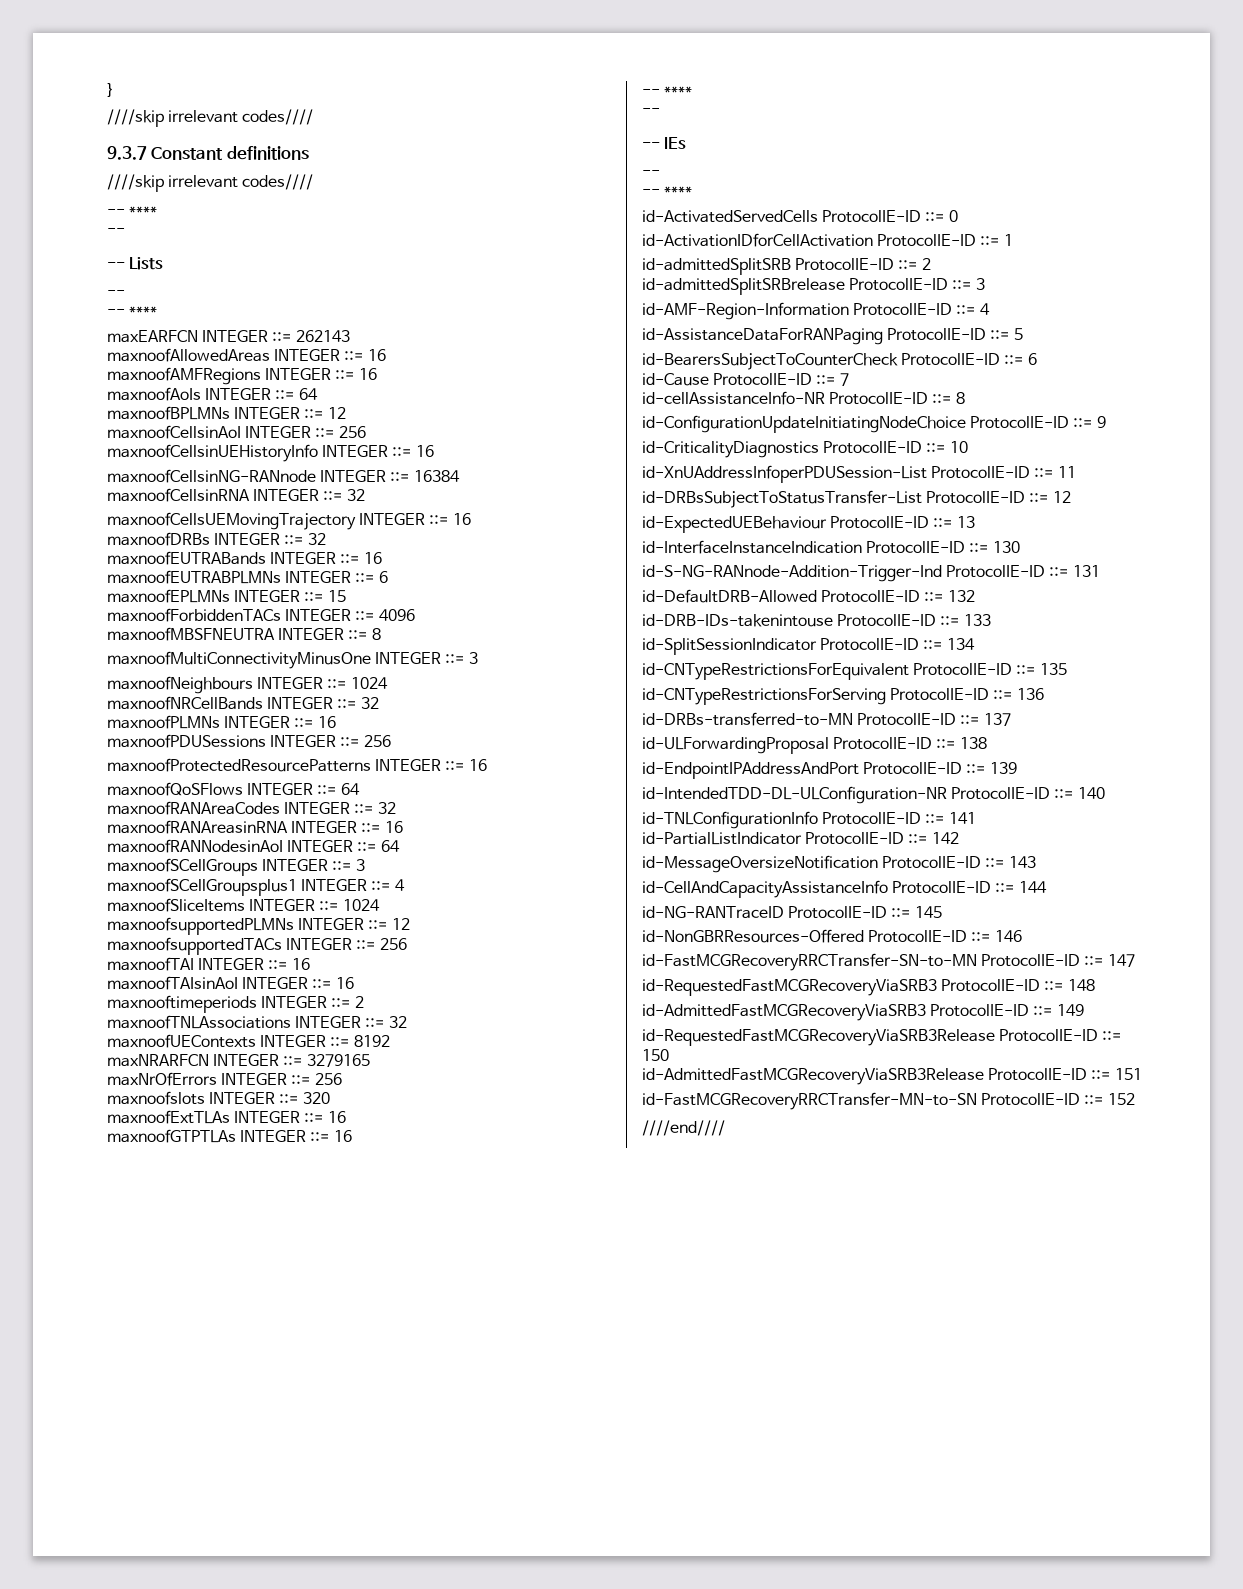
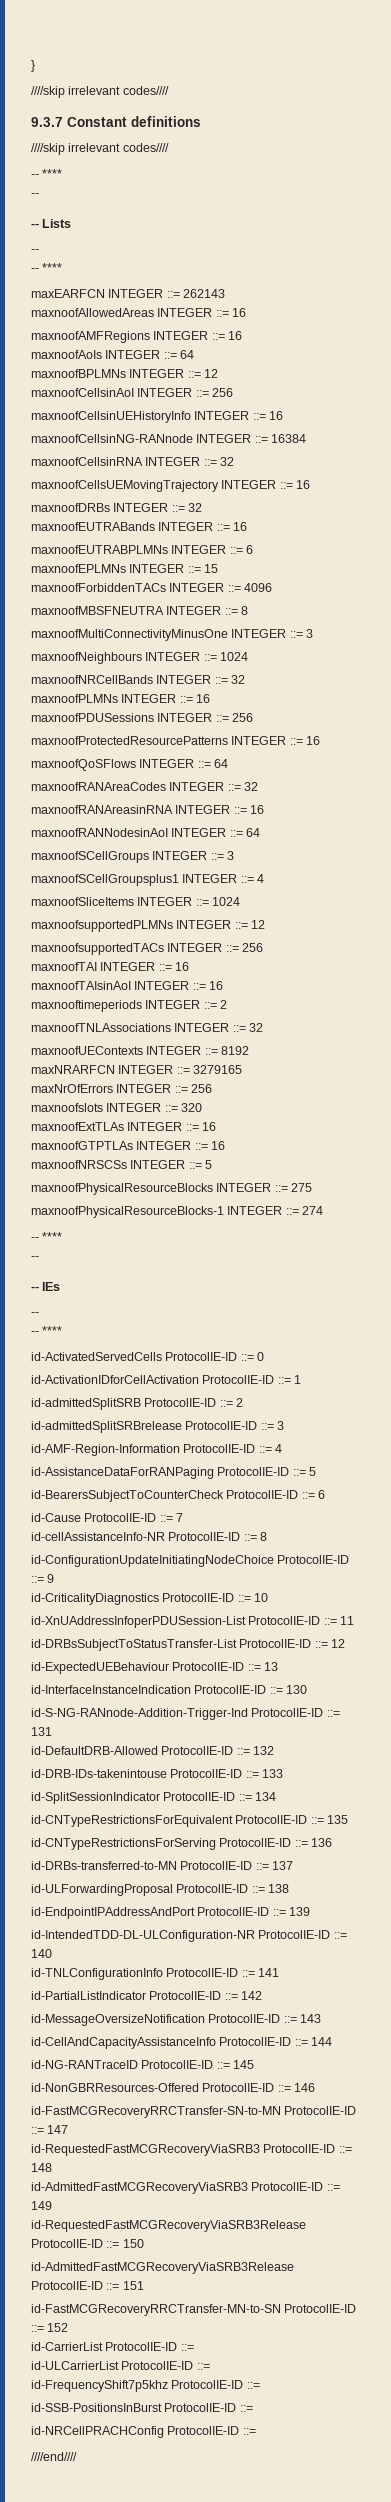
(352, 1136) none -> [31,1160,213,1169] [31,1183,313,1195] [31,1206,324,1218] // maxnoofNRSCSs INTEGER ::= 5 // maxnoofPhysicalResourceBlocks INTEGER ::= 275 // maxnoofPhysicalResourceBlocks-1 INTEGER ::= 274
(1135, 1099) none -> [31,2342,194,2351] [31,2361,210,2370] [31,2380,260,2392] [31,2403,253,2412] [31,2426,256,2438] // id-CarrierList ProtocolIE-ID ::= // id-ULCarrierList ProtocolIE-ID ::= // id-FrequencyShift7p5khz ProtocolIE-ID ::= // id-SSB-PositionsInBurst ProtocolIE-ID ::= // id-NRCellPRACHConfig ProtocolIE-ID ::=

